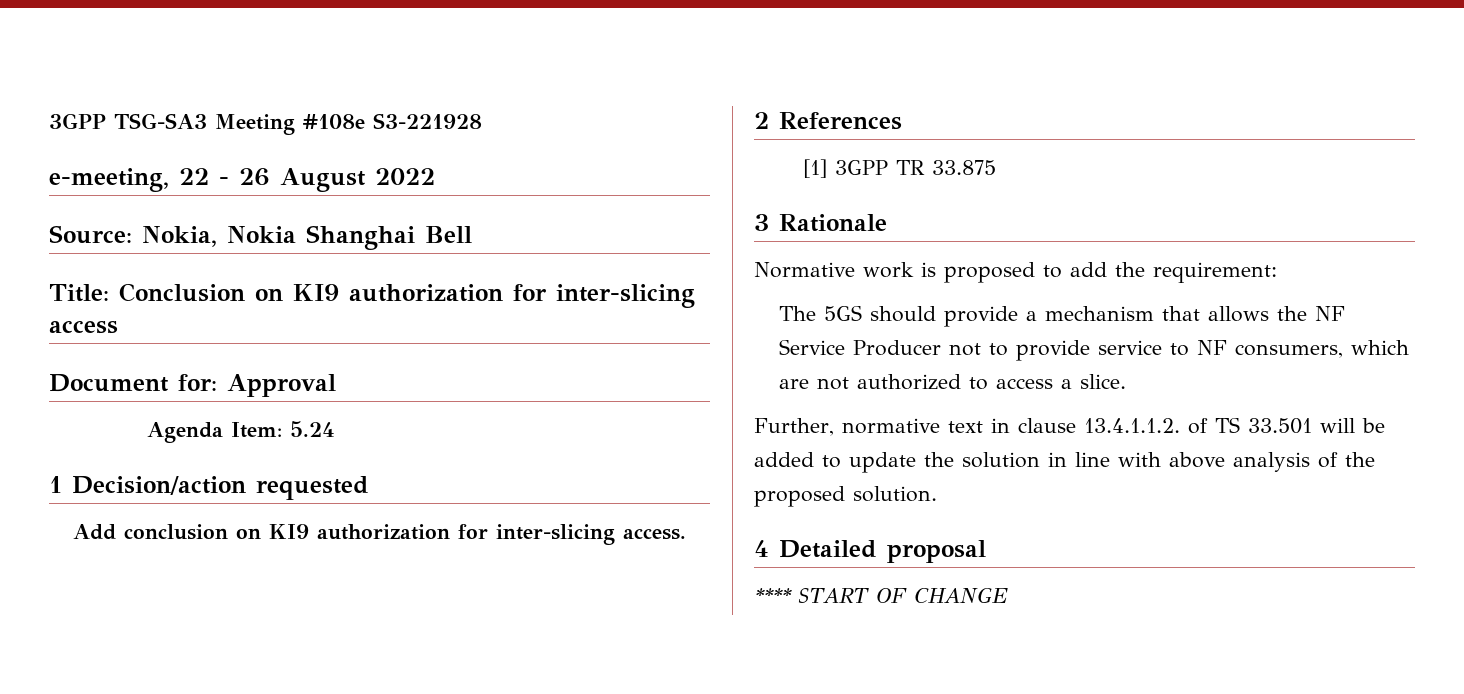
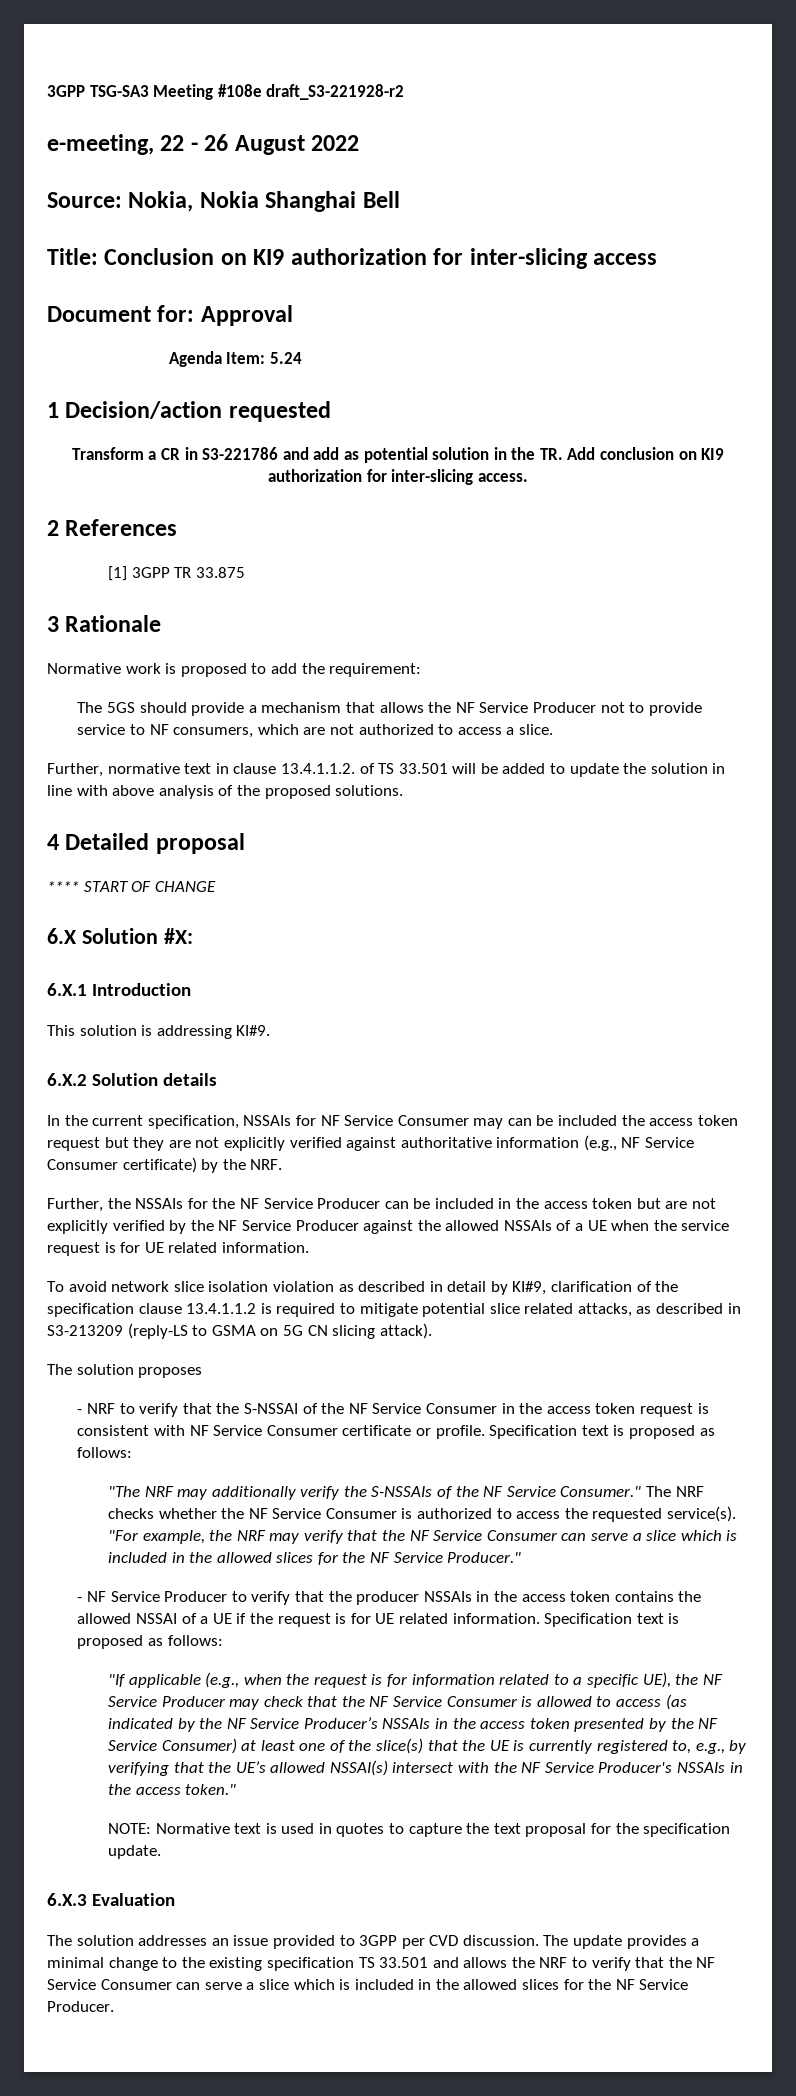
[373,113,482,129] S3-221928 -> [266,84,405,100] draft_S3-221928-r2
(369, 488) none -> [71,447,563,463] Transform a CR in S3-221786 and add as potential solution in the TR.
[853,486,937,502] solution. -> [335,785,404,796] solutions.
(1008, 595) none -> [47,928,193,944] [47,983,192,996] [47,1025,271,1039] [47,1073,218,1086] [47,1115,738,1129] [47,1135,695,1151] [47,1157,283,1173] [47,1198,717,1212] [47,1220,730,1234] [47,1242,309,1256] [47,1281,679,1295] [47,1303,741,1317] [47,1323,432,1339] [47,1364,203,1378] [77,1403,709,1417] [77,1425,715,1439] [77,1447,133,1458] [107,1486,704,1500] [107,1506,737,1522] [107,1530,738,1544] [107,1552,522,1565] [77,1591,702,1605] [77,1613,680,1627] [77,1635,223,1649] [107,1672,723,1688] [107,1694,687,1710] [107,1717,719,1732] [107,1738,747,1754] [107,1760,743,1776] [107,1784,237,1795] [107,1823,731,1837] [107,1845,161,1859] [47,1893,176,1906] [47,1935,700,1949] [47,1957,716,1971] [47,1979,689,1990] [47,2001,114,2012] // 6.X Solution #X: // 6.X.1 Introduction // This solution is addressing KI#9. // 6.X.2 Solution details // In the current specification, NSSAIs for NF Service Consumer may can be included the access token request but they are not explicitly verified against authoritative information (e.g., NF Service Consumer certificate) by the NRF. // Further, the NSSAIs for the NF Service Producer can be included in the access token but are not explicitly verified by the NF Service Producer against the allowed NSSAIs of a UE when the service request is for UE related information. // To avoid network slice isolation violation as described in detail by KI#9, clarification of the specification clause 13.4.1.1.2 is required to mitigate potential slice related attacks, as described in S3-213209 (reply-LS to GSMA on 5G CN slicing attack). // The solution proposes // - NRF to verify that the S-NSSAI of the NF Service Consumer in the access token request is consistent with NF Service Consumer certificate or profile. Specification text is proposed as follows: // "The NRF may additionally verify the S-NSSAIs of the NF Service Consumer." The NRF checks whether the NF Service Consumer is authorized to access the requested service(s). "For example, the NRF may verify that the NF Service Consumer can serve a slice which is included in the allowed slices for the NF Service Producer." // - NF Service Producer to verify that the producer NSSAIs in the access token contains the allowed NSSAI of a UE if the request is for UE related information. Specification text is proposed as follows: // "If applicable (e.g., when the request is for information related to a specific UE), the NF Service Producer may check that the NF Service Consumer is allowed to access (as indicated by the NF Service Producer’s NSSAIs in the access token presented by the NF Service Consumer) at least one of the slice(s) that the UE is currently registered to, e.g., by verifying that the UE’s allowed NSSAI(s) intersect with the NF Service Producer's NSSAIs in the access token." // NOTE: Normative text is used in quotes to capture the text proposal for the specification update. // 6.X.3 Evaluation // The solution addresses an issue provided to 3GPP per CVD discussion. The update provides a minimal change to the existing specification TS 33.501 and allows the NRF to verify that the NF Service Consumer can serve a slice which is included in the allowed slices for the NF Service Producer.

